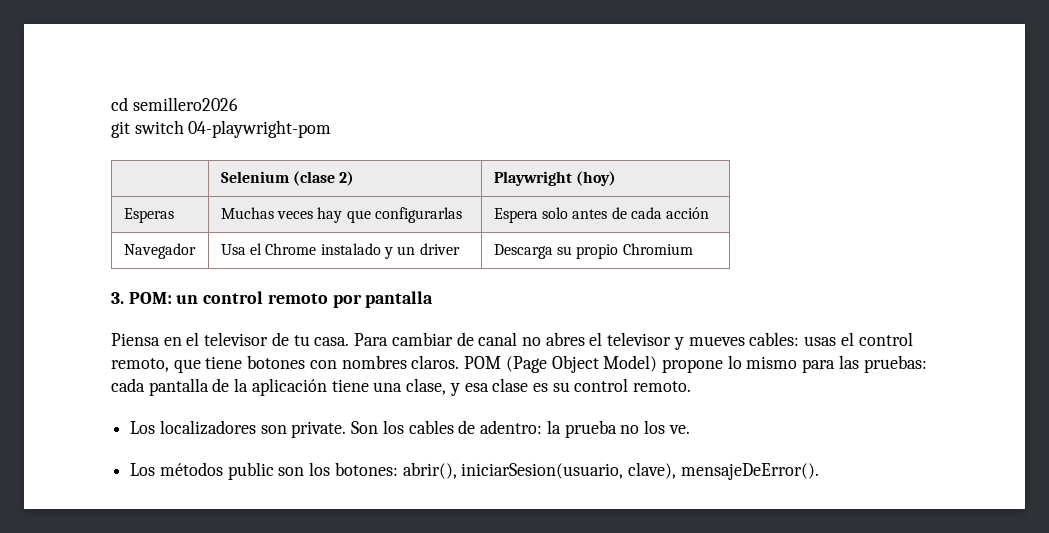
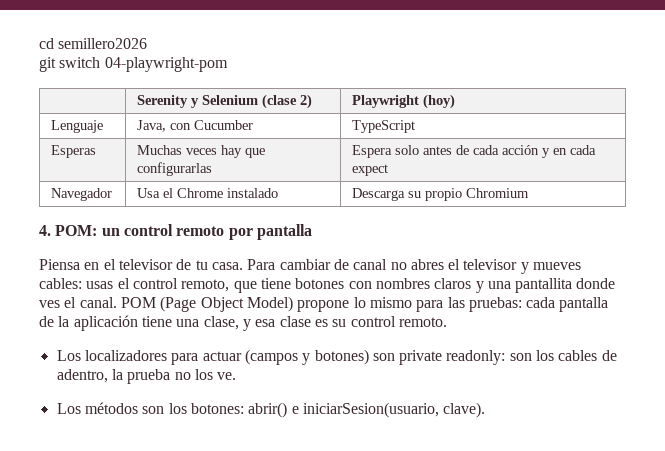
(332, 129) none -> [137,95,200,108] Serenity y
(616, 178) none -> [51,120,104,133] [137,120,254,132] [352,120,416,133] // Lenguaje | Java, con Cucumber | TypeScript
(710, 213) none -> [542,145,597,158] [352,164,389,176] y en cada expect
[383,243,460,259] y un driver -> (279, 193) none
[111,292,124,304] 3. -> [39,225,51,236] 4.
[411,355,460,369] claros. -> [434,278,616,293] [39,297,117,308] claros y una pantallita donde ves el canal.
[260,421,379,438] son private. Son -> [171,349,532,365] para actuar (campos y botones) son private readonly: son
[480,420,543,434] adentro: -> [56,369,108,383] adentro,
[227,462,274,480] public -> (138, 408) none
[402,462,819,480] abrir(), iniciarSesion(usuario, clave), mensajeDeError(). -> [248,402,486,418] abrir() e iniciarSesion(usuario, clave).

